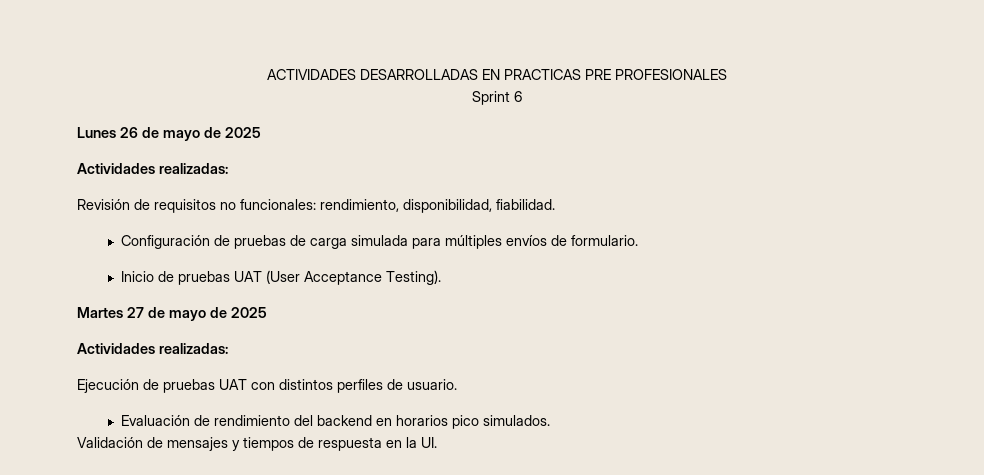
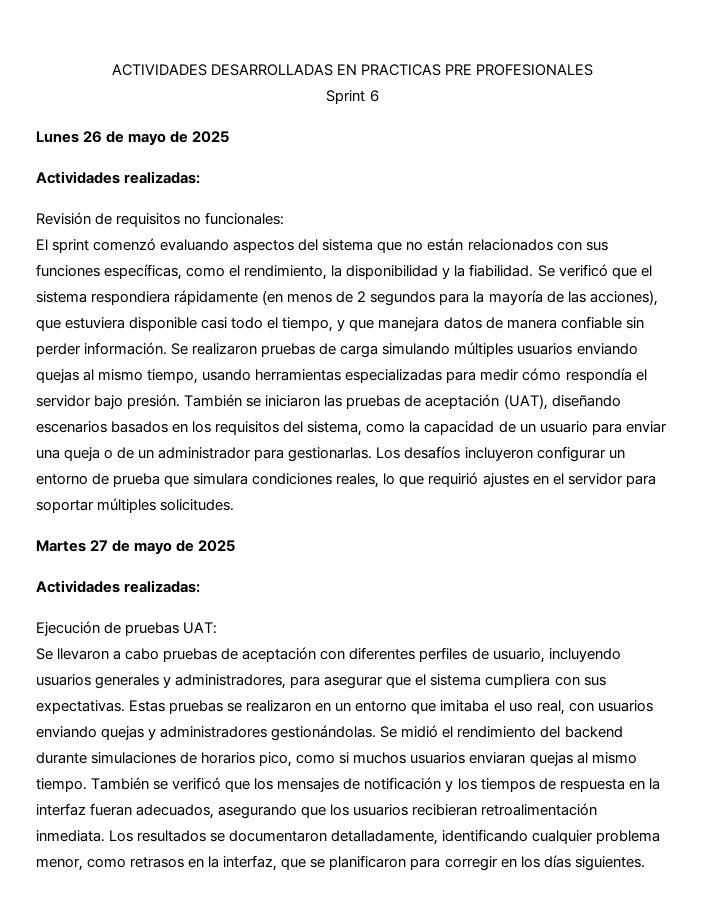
[320,199,555,213] [120,235,638,249] [120,270,441,285] rendimiento, disponibilidad, fiabilidad. // Configuración de pruebas de carga simulada para múltiples envíos de formulario. // Inicio de pruebas UAT (User Acceptance Testing). -> [36,238,608,253] [36,264,652,280] [36,290,658,306] [36,316,644,332] [36,342,638,358] [36,368,647,384] [36,394,621,410] [36,421,667,436] [36,446,625,462] [36,472,656,488] [36,498,235,513] // El sprint comenzó evaluando aspectos del sistema que no están relacionados con sus funciones específicas, como el rendimiento, la disponibilidad y la fiabilidad. Se verificó que el sistema respondiera rápidamente (en menos de 2 segundos para la mayoría de las acciones), que estuviera disponible casi todo el tiempo, y que manejara datos de manera confiable sin perder información. Se realizaron pruebas de carga simulando múltiples usuarios enviando quejas al mismo tiempo, usando herramientas especializadas para medir cómo respondía el servidor bajo presión. También se iniciaron las pruebas de aceptación (UAT), diseñando escenarios basados en los requisitos del sistema, como la capacidad de un usuario para enviar una queja o de un administrador para gestionarlas. Los desafíos incluyeron configurar un entorno de prueba que simulara condiciones reales, lo que requirió ajustes en el servidor para soportar múltiples solicitudes.
[219,379,457,393] [120,415,550,429] [77,437,240,451] UAT con distintos perfiles de usuario. // Evaluación de rendimiento del backend en horarios pico simulados. // Validación de mensajes y -> [183,622,218,634] [36,647,621,663] [36,674,606,689] [36,700,653,715] [36,725,623,741] [36,752,637,767] [36,777,477,792] UAT: // Se llevaron a cabo pruebas de aceptación con diferentes perfiles de usuario, incluyendo usuarios generales y administradores, para asegurar que el sistema cumpliera con sus expectativas. Estas pruebas se realizaron en un entorno que imitaba el uso real, con usuarios enviando quejas y administradores gestionándolas. Se midió el rendimiento del backend durante simulaciones de horarios pico, como si muchos usuarios enviaran quejas al mismo tiempo. También se verificó que los mensajes de notificación y los
[421,437,437,448] UI. -> [36,803,598,819] [36,829,661,845] [36,855,645,871] interfaz fueran adecuados, asegurando que los usuarios recibieran retroalimentación inmediata. Los resultados se documentaron detalladamente, identificando cualquier problema menor, como retrasos en la interfaz, que se planificaron para corregir en los días siguientes.

